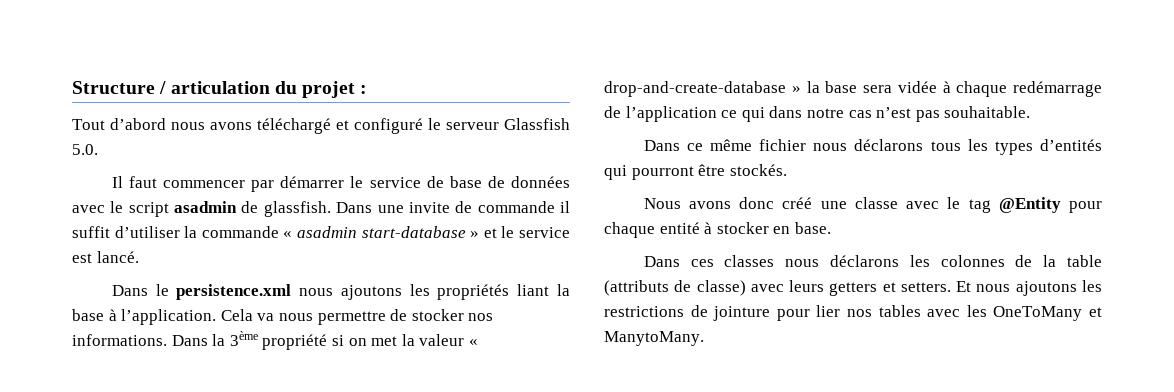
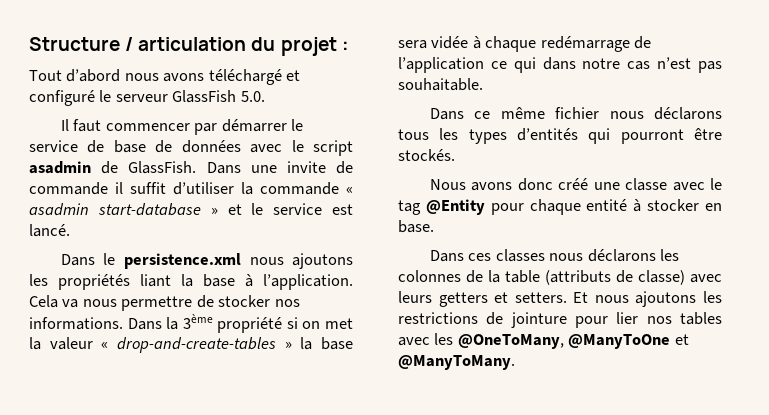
[504,118,570,130] Glassfish -> [172,90,237,103] GlassFish
[263,201,331,217] glassfish. -> [128,161,197,174] GlassFish.
[604,81,786,97] drop-and-create-database -> [117,337,276,353] drop-and-create-tables
[993,306,1102,321] [604,331,704,346] OneToMany et ManytoMany. -> [457,334,689,349] [398,355,515,370] @OneToMany, @ManyToOne et @ManyToMany.

